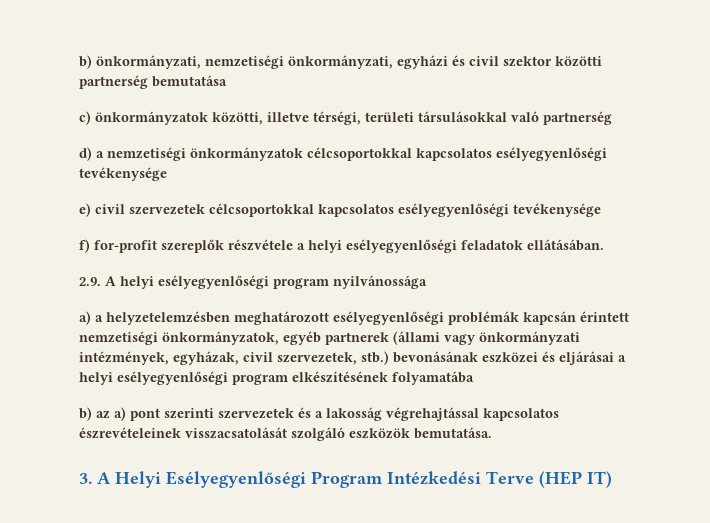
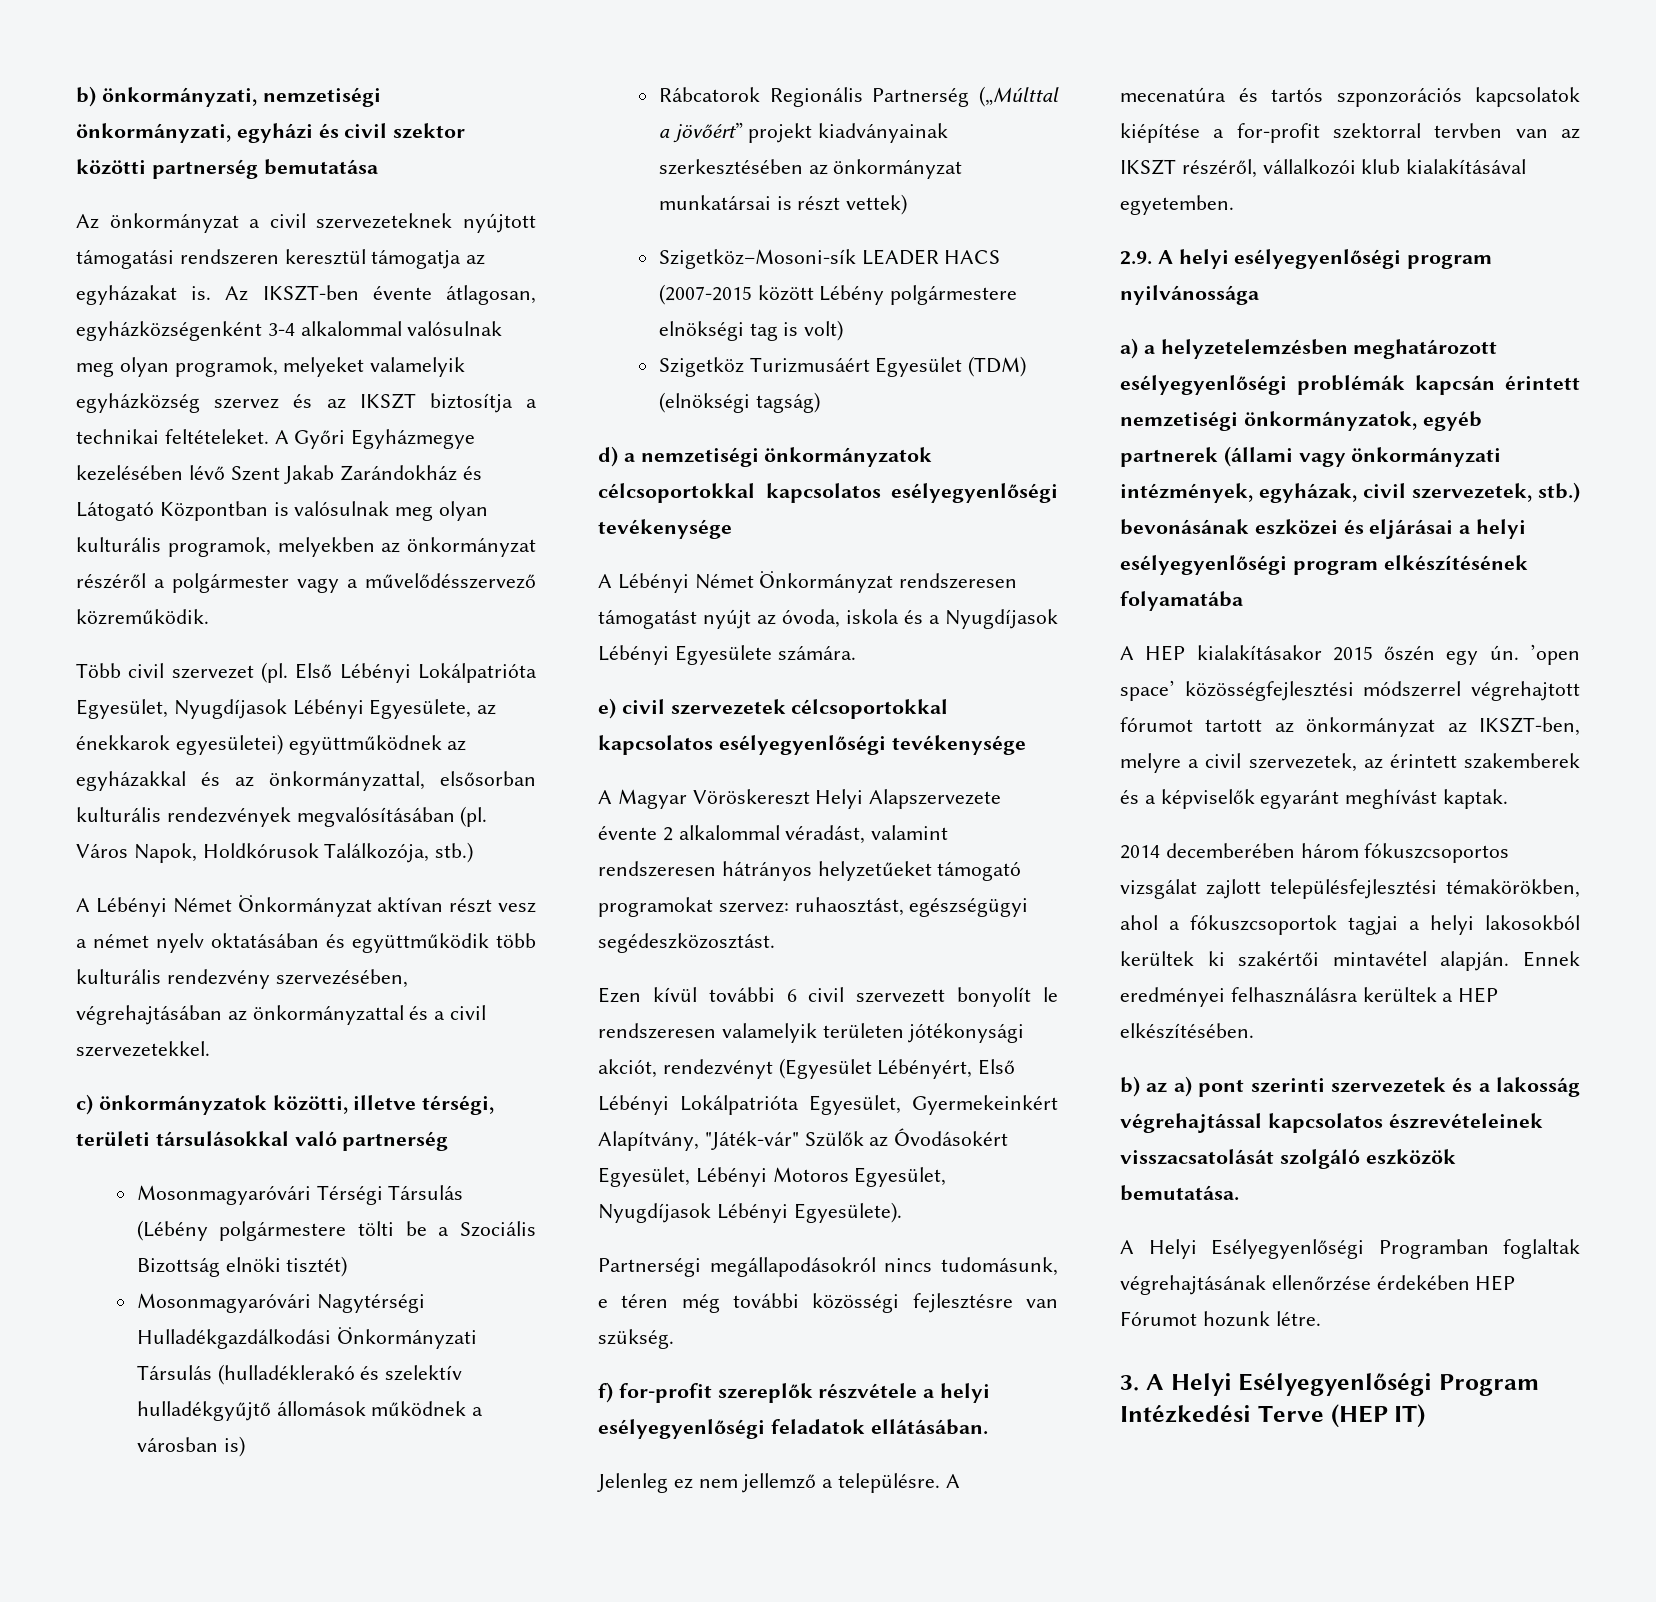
(227, 81) none -> [76,213,536,233] [76,249,486,269] [76,285,536,305] [76,321,503,341] [76,357,466,377] [76,393,537,413] [76,429,476,449] [76,465,483,484] [76,501,489,521] [76,537,536,557] [76,573,536,593] [76,609,209,625] [76,662,537,683] [76,699,497,719] [76,734,467,755] [76,771,536,791] [76,806,488,827] [76,842,474,863] [76,895,536,917] [76,933,536,953] [76,969,408,989] [76,1005,487,1025] [76,1041,210,1057] // Az önkormányzat a civil szervezeteknek nyújtott támogatási rendszeren keresztül támogatja az egyházakat is. Az IKSZT-ben évente átlagosan, egyházközségenként 3-4 alkalommal valósulnak meg olyan programok, melyeket valamelyik egyházközség szervez és az IKSZT biztosítja a technikai feltételeket. A Győri Egyházmegye kezelésében lévő Szent Jakab Zarándokház és Látogató Központban is valósulnak meg olyan kulturális programok, melyekben az önkormányzat részéről a polgármester vagy a művelődésszervező közreműködik. // Több civil szervezet (pl. Első Lébényi Lokálpatrióta Egyesület, Nyugdíjasok Lébényi Egyesülete, az énekkarok egyesületei) együttműködnek az egyházakkal és az önkormányzattal, elsősorban kulturális rendezvények megvalósításában (pl. Város Napok, Holdkórusok Találkozója, stb.) // A Lébényi Német Önkormányzat aktívan részt vesz a német nyelv oktatásában és együttműködik több kulturális rendezvény szervezésében, végrehajtásában az önkormányzattal és a civil szervezetekkel.
(612, 118) none -> [136,1185,464,1205] [136,1220,536,1241] [136,1256,348,1277] [136,1293,425,1313] [136,1327,477,1349] [136,1364,463,1385] [136,1401,484,1421] [136,1436,245,1457] [658,86,1059,107] [658,122,949,143] [658,159,963,179] [658,194,908,215] [658,249,1001,269] [658,284,1018,305] [658,320,844,341] [658,356,1027,377] [658,392,820,413] // Mosonmagyaróvári Térségi Társulás (Lébény polgármestere tölti be a Szociális Bizottság elnöki tisztét) // Mosonmagyaróvári Nagytérségi Hulladékgazdálkodási Önkormányzati Társulás (hulladéklerakó és szelektív hulladékgyűjtő állomások működnek a városban is) // Rábcatorok Regionális Partnerség („Múlttal a jövőért” projekt kiadványainak szerkesztésében az önkormányzat munkatársai is részt vettek) // Szigetköz–Mosoni-sík LEADER HACS (2007-2015 között Lébény polgármestere elnökségi tag is volt) // Szigetköz Turizmusáért Egyesület (TDM) (elnökségi tagság)
(167, 174) none -> [598,571,1018,593] [598,609,1058,629] [598,645,856,665] // A Lébényi Német Önkormányzat rendszeresen támogatást nyújt az óvoda, iskola és a Nyugdíjasok Lébényi Egyesülete számára.
(601, 210) none -> [598,789,1002,809] [598,825,949,844] [598,861,1022,881] [598,897,1029,917] [598,933,775,953] [598,987,1058,1007] [598,1023,1025,1043] [598,1058,1016,1079] [598,1095,1058,1115] [598,1128,1009,1151] [598,1167,947,1187] [598,1202,902,1223] [598,1257,1058,1277] [598,1293,1058,1313] [598,1329,674,1349] // A Magyar Vöröskereszt Helyi Alapszervezete évente 2 alkalommal véradást, valamint rendszeresen hátrányos helyzetűeket támogató programokat szervez: ruhaosztást, egészségügyi segédeszközosztást. // Ezen kívül további 6 civil szervezett bonyolít le rendszeresen valamelyik területen jótékonysági akciót, rendezvényt (Egyesület Lébényért, Első Lébényi Lokálpatrióta Egyesület, Gyermekeinkért Alapítvány, "Játék-vár" Szülők az Óvodásokért Egyesület, Lébényi Motoros Egyesület, Nyugdíjasok Lébényi Egyesülete). // Partnerségi megállapodásokról nincs tudomásunk, e téren még további közösségi fejlesztésre van szükség.
(604, 245) none -> [597,1473,960,1493] [1120,87,1580,107] [1120,123,1580,143] [1120,159,1527,178] [1120,195,1234,215] // Jelenleg ez nem jellemző a településre. A mecenatúra és tartós szponzorációs kapcsolatok kiépítése a for-profit szektorral tervben van az IKSZT részéről, vállalkozói klub kialakításával egyetemben.
(474, 378) none -> [1120,644,1580,665] [1120,680,1580,701] [1120,717,1580,737] [1120,753,1580,773] [1120,789,1509,809] [1120,843,1510,863] [1120,879,1580,899] [1120,915,1580,935] [1120,951,1580,971] [1120,987,1499,1007] [1120,1023,1254,1039] // A HEP kialakításakor 2015 őszén egy ún. ’open space’ közösségfejlesztési módszerrel végrehajtott fórumot tartott az önkormányzat az IKSZT-ben, melyre a civil szervezetek, az érintett szakemberek és a képviselők egyaránt meghívást kaptak. // 2014 decemberében három fókuszcsoportos vizsgálat zajlott településfejlesztési témakörökben, ahol a fókuszcsoportok tagjai a helyi lakosokból kerültek ki szakértői mintavétel alapján. Ennek eredményei felhasználásra kerültek a HEP elkészítésében.
(492, 433) none -> [1120,1239,1580,1259] [1120,1275,1516,1295] [1120,1311,1321,1327] // A Helyi Esélyegyenlőségi Programban foglaltak végrehajtásának ellenőrzése érdekében HEP Fórumot hozunk létre.

